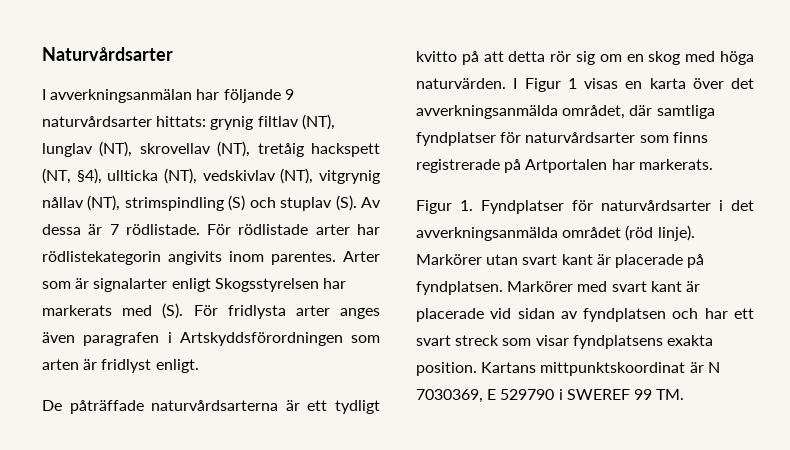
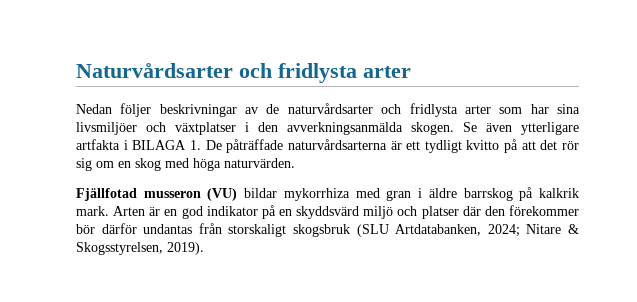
[42,89,294,103] [42,114,335,130] [42,141,380,157] [42,168,380,184] [42,195,381,211] [42,224,380,235] [42,251,380,265] [42,278,346,292] [42,303,380,319] [42,332,380,346] [42,359,199,373] // I avverkningsanmälan har följande 9 naturvårdsarter hittats: grynig filtlav (NT), lunglav (NT), skrovellav (NT), tretåig hackspett (NT, §4), ullticka (NT), vedskivlav (NT), vitgrynig nållav (NT), strimspindling (S) och stuplav (S). Av dessa är 7 rödlistade. För rödlistade arter har rödlistekategorin angivits inom parentes. Arter som är signalarter enligt Skogsstyrelsen har markerats med (S). För fridlysta arter anges även paragrafen i Artskyddsförordningen som arten är fridlyst enligt. // -> [239,63,411,83] [76,103,581,117] [76,122,579,135] [76,139,201,150] och fridlysta arter // Nedan följer beskrivningar av de naturvårdsarter och fridlysta arter som har sina livsmiljöer och växtplatser i den avverkningsanmälda skogen. Se även ytterligare artfakta i BILAGA 1.
[508,51,546,62] detta -> [540,140,558,150] det
[513,78,754,92] [416,105,715,119] [416,132,708,146] [416,159,713,173] [416,200,754,214] [416,225,695,241] [416,254,705,268] [416,281,700,295] [416,308,754,322] [416,335,713,349] [416,362,720,376] [416,389,685,403] I Figur 1 visas en karta över det avverkningsanmälda området, där samtliga fyndplatser för naturvårdsarter som finns registrerade på Artportalen har markerats. // Figur 1. Fyndplatser för naturvårdsarter i det avverkningsanmälda området (röd linje). Markörer utan svart kant är placerade på fyndplatsen. Markörer med svart kant är placerade vid sidan av fyndplatsen och har ett svart streck som visar fyndplatsens exakta position. Kartans mittpunktskoordinat är N 7030369, E 529790 i SWEREF 99 TM. -> [76,187,580,201] [76,205,580,219] [76,223,580,237] [76,242,204,255] // Fjällfotad musseron (VU) bildar mykorrhiza med gran i äldre barrskog på kalkrik mark. Arten är en god indikator på en skyddsvärd miljö och platser där den förekommer bör därför undantas från storskaligt skogsbruk (SLU Artdatabanken, 2024; Nitare & Skogsstyrelsen, 2019).

